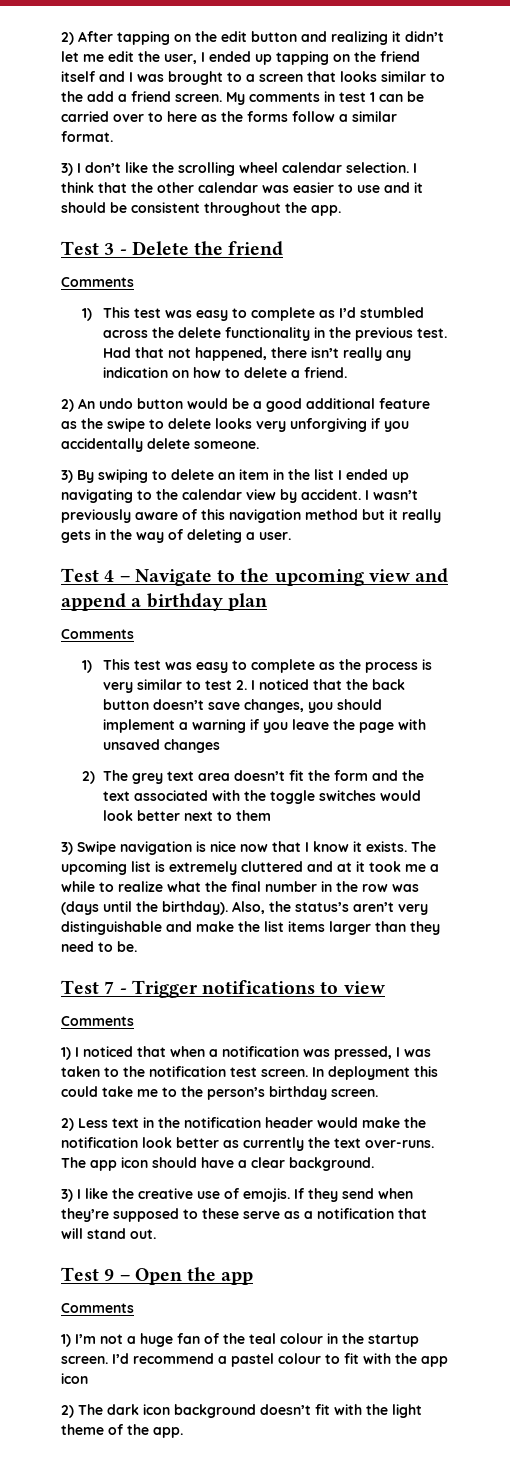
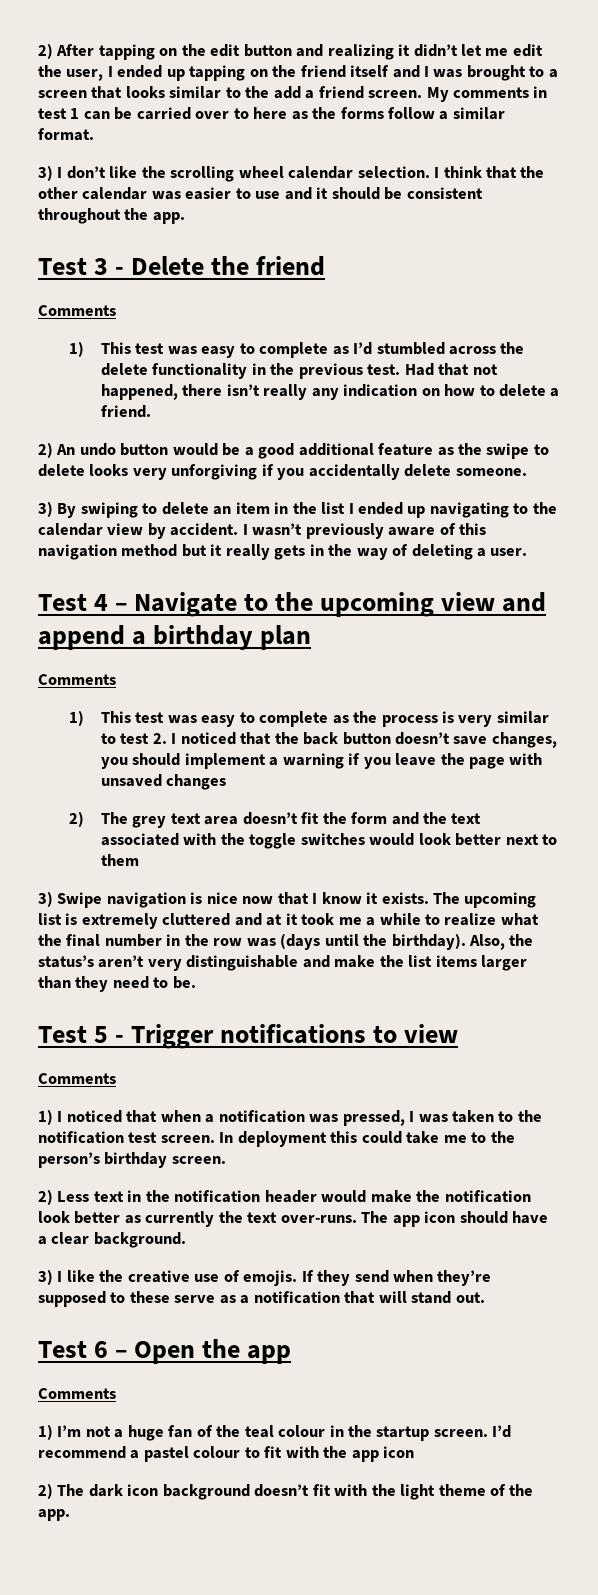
[104,981,115,994] 7 -> [94,1026,109,1043] 5
[104,1269,115,1281] 9 -> [94,1341,109,1358] 6

